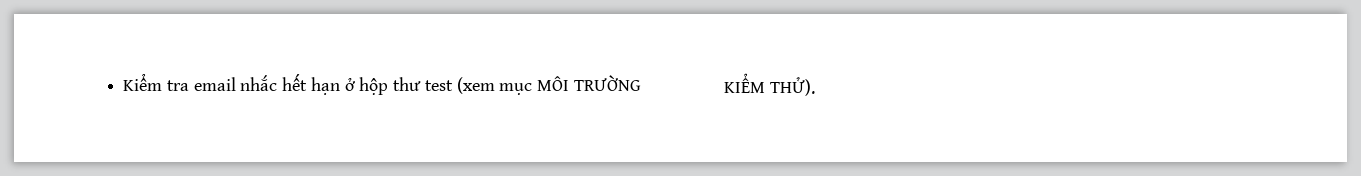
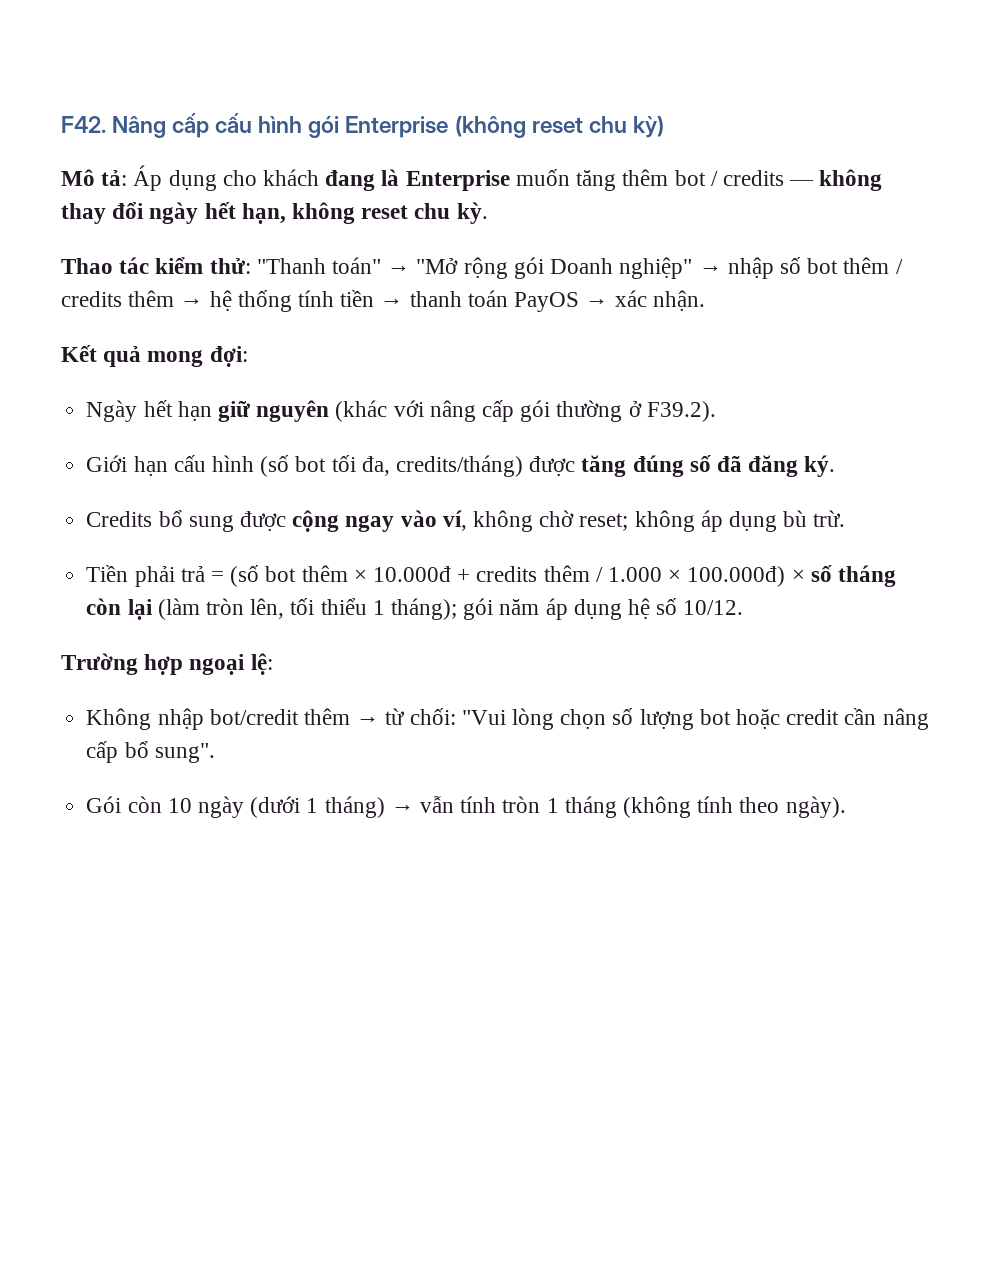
[123,73,815,96] Kiểm tra email nhắc hết hạn ở hộp thư test (xem mục MÔI TRƯỜNG KIỂM THỬ). -> [61,113,664,138] [61,165,883,191] [61,202,488,224] [61,257,903,279] [61,290,705,312] [61,345,248,367] [86,400,716,422] [86,455,836,477] [86,510,846,532] [86,565,897,587] [86,598,744,620] [61,653,273,675] [86,708,929,730] [86,741,215,763] [86,796,846,818] F42. Nâng cấp cấu hình gói Enterprise (không reset chu kỳ) // Mô tả: Áp dụng cho khách đang là Enterprise muốn tăng thêm bot / credits — không thay đổi ngày hết hạn, không reset chu kỳ. // Thao tác kiểm thử: "Thanh toán" → "Mở rộng gói Doanh nghiệp" → nhập số bot thêm / credits thêm → hệ thống tính tiền → thanh toán PayOS → xác nhận. // Kết quả mong đợi: // Ngày hết hạn giữ nguyên (khác với nâng cấp gói thường ở F39.2). // Giới hạn cấu hình (số bot tối đa, credits/tháng) được tăng đúng số đã đăng ký. // Credits bổ sung được cộng ngay vào ví, không chờ reset; không áp dụng bù trừ. // Tiền phải trả = (số bot thêm × 10.000đ + credits thêm / 1.000 × 100.000đ) × số tháng còn lại (làm tròn lên, tối thiểu 1 tháng); gói năm áp dụng hệ số 10/12. // Trường hợp ngoại lệ: // Không nhập bot/credit thêm → từ chối: "Vui lòng chọn số lượng bot hoặc credit cần nâng cấp bổ sung". // Gói còn 10 ngày (dưới 1 tháng) → vẫn tính tròn 1 tháng (không tính theo ngày).

